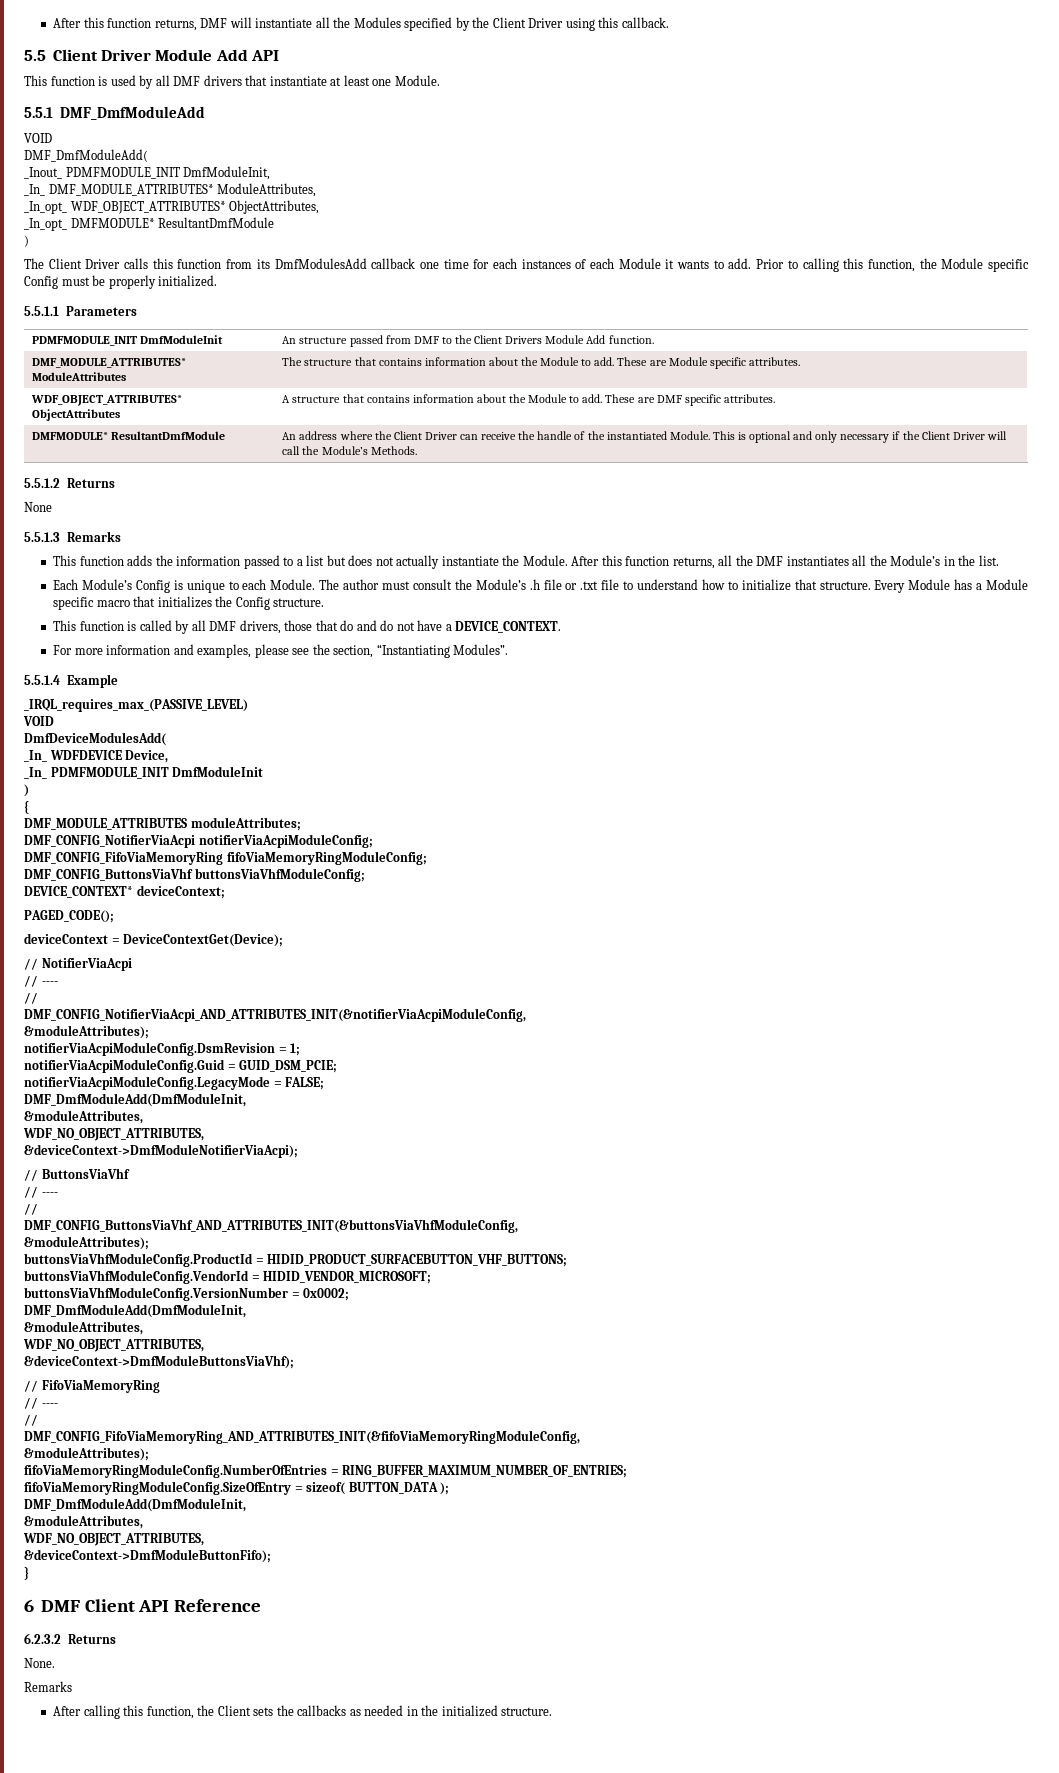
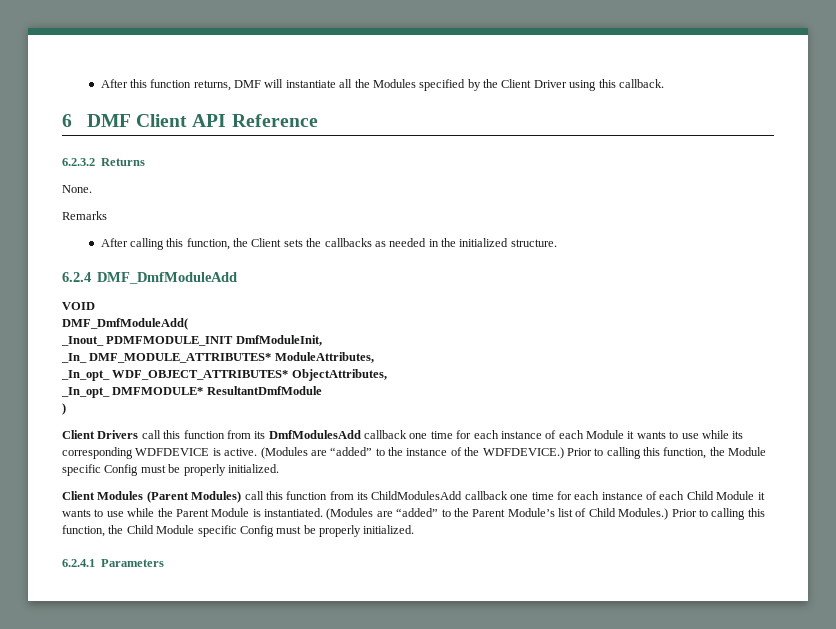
[24,49,280,61] [24,75,440,89] [24,106,205,120] [24,133,52,143] [24,149,148,162] [24,166,271,180] [24,183,317,197] [24,200,320,214] [24,217,275,231] [24,235,29,247] [24,258,1030,272] [24,275,218,289] [24,306,137,316] [32,335,224,346] [282,335,654,347] [32,358,187,368] [32,372,127,381] [282,357,800,369] [31,395,183,406] [32,409,121,421] [282,394,775,406] [32,431,226,440] [282,431,1007,443] [282,446,417,455] [24,478,115,488] [24,502,52,512] [24,531,121,542] [53,555,999,569] [53,579,1028,593] [53,596,325,610] [53,620,562,634] [53,644,509,658] [24,674,118,688] [24,699,248,712] [23,716,54,726] [24,732,166,746] [24,750,169,763] [24,766,264,779] [24,784,29,797] [24,800,29,814] [24,817,301,831] [24,834,373,848] [24,851,427,865] [24,868,365,882] [24,885,225,899] [24,910,114,923] [24,933,284,947] [24,958,132,971] [24,975,58,987] [24,992,38,1004] [24,1008,526,1022] [24,1025,149,1039] [24,1042,301,1056] [24,1059,338,1073] [24,1076,325,1090] [24,1093,246,1107] [24,1110,143,1124] [23,1128,204,1141] [24,1144,298,1158] [24,1168,130,1181] [24,1186,58,1198] [24,1203,38,1215] [24,1219,518,1233] [24,1236,149,1250] [24,1253,568,1267] [24,1270,432,1284] [24,1287,350,1301] [24,1304,246,1318] [24,1321,143,1335] [23,1339,204,1352] [24,1355,294,1369] [24,1380,160,1393] [24,1397,58,1409] [24,1414,38,1426] [24,1430,580,1444] [24,1447,149,1461] [24,1464,628,1478] [24,1481,450,1495] [24,1498,246,1512] [24,1515,143,1529] [23,1533,204,1546] [24,1549,271,1563] [24,1566,29,1580] // 5.5 Client Driver Module Add API // This function is used by all DMF drivers that instantiate at least one Module. // 5.5.1 DMF_DmfModuleAdd // VOID // DMF_DmfModuleAdd( // _Inout_ PDMFMODULE_INIT DmfModuleInit, // _In_ DMF_MODULE_ATTRIBUTES* ModuleAttributes, // _In_opt_ WDF_OBJECT_ATTRIBUTES* ObjectAttributes, // _In_opt_ DMFMODULE* ResultantDmfModule // ) // The Client Driver calls this function from its DmfModulesAdd callback one time for each instances of each Module it wants to add. Prior to calling this function, the Module specific Config must be properly initialized. // 5.5.1.1 Parameters // PDMFMODULE_INIT DmfModuleInit | An structure passed from DMF to the Client Drivers Module Add function. // DMF_MODULE_ATTRIBUTES* ModuleAttributes | The structure that contains information about the Module to add. These are Module specific attributes. // WDF_OBJECT_ATTRIBUTES* ObjectAttributes | A structure that contains information about the Module to add. These are DMF specific attributes. // DMFMODULE* ResultantDmfModule | An address where the Client Driver can receive the handle of the instantiated Module. This is optional and only necessary if the Client Driver will call the Module’s Methods. // 5.5.1.2 Returns // None // 5.5.1.3 Remarks // This function adds the information passed to a list but does not actually instantiate the Module. After this function returns, all the DMF instantiates all the Module’s in the list. // Each Module’s Config is unique to each Module. The author must consult the Module’s .h file or .txt file to understand how to initialize that structure. Every Module has a Module specific macro that initializes the Config structure. // This function is called by all DMF drivers, those that do and do not have a DEVICE_CONTEXT. // For more information and examples, please see the section, “Instantiating Modules”. // 5.5.1.4 Example // _IRQL_requires_max_(PASSIVE_LEVEL) // VOID // DmfDeviceModulesAdd( // _In_ WDFDEVICE Device, // _In_ PDMFMODULE_INIT DmfModuleInit // ) // { // DMF_MODULE_ATTRIBUTES moduleAttributes; // DMF_CONFIG_NotifierViaAcpi notifierViaAcpiModuleConfig; // DMF_CONFIG_FifoViaMemoryRing fifoViaMemoryRingModuleConfig; // DMF_CONFIG_ButtonsViaVhf buttonsViaVhfModuleConfig; // DEVICE_CONTEXT* deviceContext; // PAGED_CODE(); // deviceContext = DeviceContextGet(Device); // // NotifierViaAcpi // // ---- // // // DMF_CONFIG_NotifierViaAcpi_AND_ATTRIBUTES_INIT(&notifierViaAcpiModuleConfig, // &moduleAttributes); // notifierViaAcpiModuleConfig.DsmRevision = 1; // notifierViaAcpiModuleConfig.Guid = GUID_DSM_PCIE; // notifierViaAcpiModuleConfig.LegacyMode = FALSE; // DMF_DmfModuleAdd(DmfModuleInit, // &moduleAttributes, // WDF_NO_OBJECT_ATTRIBUTES, // &deviceContext->DmfModuleNotifierViaAcpi); // // ButtonsViaVhf // // ---- // // // DMF_CONFIG_ButtonsViaVhf_AND_ATTRIBUTES_INIT(&buttonsViaVhfModuleConfig, // &moduleAttributes); // buttonsViaVhfModuleConfig.ProductId = HIDID_PRODUCT_SURFACEBUTTON_VHF_BUTTONS; // buttonsViaVhfModuleConfig.VendorId = HIDID_VENDOR_MICROSOFT; // buttonsViaVhfModuleConfig.VersionNumber = 0x0002; // DMF_DmfModuleAdd(DmfModuleInit, // &moduleAttributes, // WDF_NO_OBJECT_ATTRIBUTES, // &deviceContext->DmfModuleButtonsViaVhf); // // FifoViaMemoryRing // // ---- // // // DMF_CONFIG_FifoViaMemoryRing_AND_ATTRIBUTES_INIT(&fifoViaMemoryRingModuleConfig, // &moduleAttributes); // fifoViaMemoryRingModuleConfig.NumberOfEntries = RING_BUFFER_MAXIMUM_NUMBER_OF_ENTRIES; // fifoViaMemoryRingModuleConfig.SizeOfEntry = sizeof( BUTTON_DATA ); // DMF_DmfModuleAdd(DmfModuleInit, // &moduleAttributes, // WDF_NO_OBJECT_ATTRIBUTES, // &deviceContext->DmfModuleButtonFifo); // } -> (664, 83) none
(553, 1711) none -> [62,272,238,284] [62,302,95,310] [62,318,188,330] [61,335,322,346] [61,352,374,363] [61,369,387,381] [61,386,322,398] [62,403,66,415] [62,430,744,439] [62,447,767,459] [62,464,279,476] [62,491,765,503] [62,508,765,520] [62,525,415,537] [62,559,165,567] // 6.2.4 DMF_DmfModuleAdd // VOID // DMF_DmfModuleAdd( // _Inout_ PDMFMODULE_INIT DmfModuleInit, // _In_ DMF_MODULE_ATTRIBUTES* ModuleAttributes, // _In_opt_ WDF_OBJECT_ATTRIBUTES* ObjectAttributes, // _In_opt_ DMFMODULE* ResultantDmfModule // ) // Client Drivers call this function from its DmfModulesAdd callback one time for each instance of each Module it wants to use while its corresponding WDFDEVICE is active. (Modules are “added” to the instance of the WDFDEVICE.) Prior to calling this function, the Module specific Config must be properly initialized. // Client Modules (Parent Modules) call this function from its ChildModulesAdd callback one time for each instance of each Child Module it wants to use while the Parent Module is instantiated. (Modules are “added” to the Parent Module’s list of Child Modules.) Prior to calling this function, the Child Module specific Config must be properly initialized. // 6.2.4.1 Parameters

